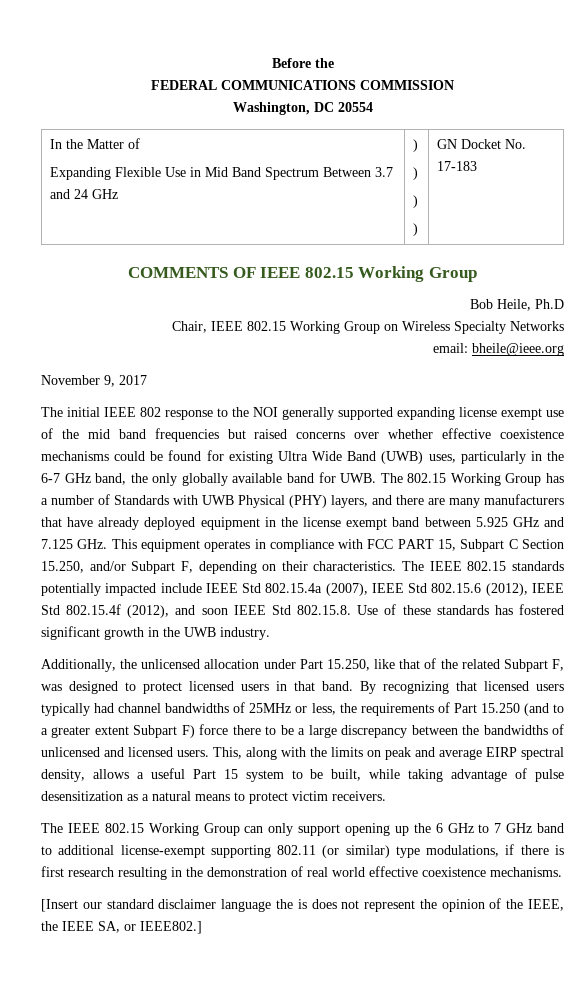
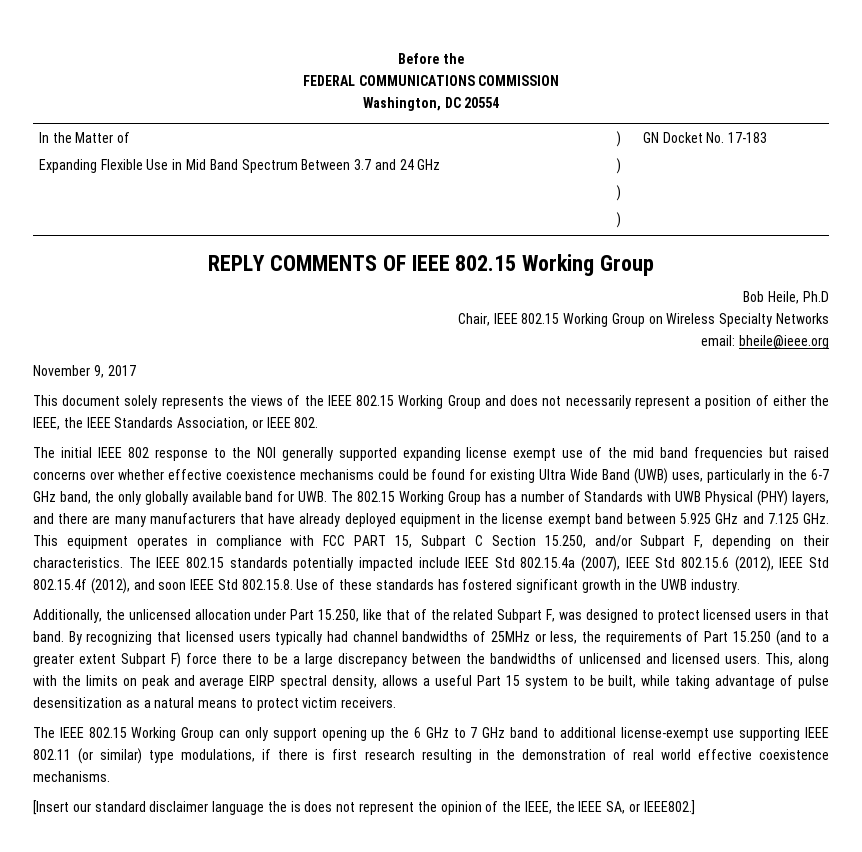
(477, 166) none -> [207,255,265,271] REPLY
(147, 380) none -> [33,395,829,409] [33,417,319,430] // This document solely represents the views of the IEEE 802.15 Working Group and does not necessarily represent a position of either the IEEE, the IEEE Standards Association, or IEEE 802.
[210,845,271,858] supporting -> [713,727,830,741] use supporting IEEE

